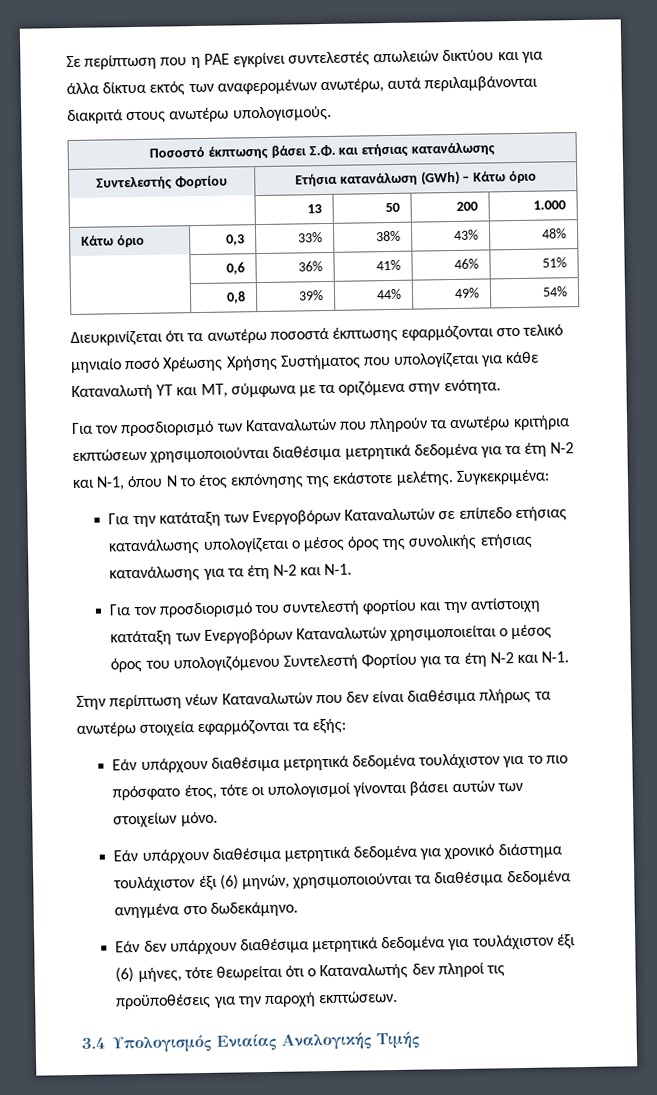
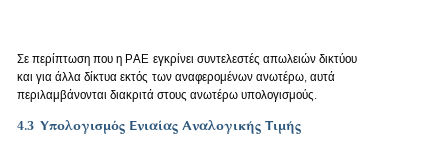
[149,142,495,160] [96,175,228,191] [295,170,537,187] [306,204,322,214] [384,202,400,213] [455,201,478,211] [532,200,566,210] [81,234,145,248] [225,234,245,246] [297,232,323,243] [375,230,401,242] [453,229,479,241] [541,228,567,239] [225,262,245,275] [297,261,323,272] [375,259,401,271] [453,258,479,270] [541,257,567,268] [225,291,246,304] [297,290,324,301] [375,288,402,300] [453,287,480,298] [541,286,568,297] [70,324,564,347] [71,351,540,374] [71,379,501,401] [72,415,570,437] [72,442,575,463] [72,469,550,491] [108,506,567,528] [108,533,533,555] [109,563,353,582] [109,597,541,618] [110,624,553,647] [110,651,570,673] [76,688,551,710] [76,718,346,737] [112,753,568,773] [112,780,523,801] [113,811,218,828] [113,843,562,864] [113,870,571,892] [114,901,298,919] [115,934,576,955] [115,962,506,983] [116,990,399,1010] [81,1037,105,1049] // Ποσοστό έκπτωσης βάσει Σ.Φ. και ετήσιας κατανάλωσης // Συντελεστής Φορτίου | Ετήσια κατανάλωση (GWh) – Κάτω όριο // | 13 | 50 | 200 | 1.000 // Κάτω όριο | 0,3 | 33% | 38% | 43% | 48% // | 0,6 | 36% | 41% | 46% | 51% // | 0,8 | 39% | 44% | 49% | 54% // Διευκρινίζεται ότι τα ανωτέρω ποσοστά έκπτωσης εφαρμόζονται στο τελικό μηνιαίο ποσό Χρέωσης Χρήσης Συστήματος που υπολογίζεται για κάθε Καταναλωτή ΥΤ και ΜΤ, σύμφωνα με τα οριζόμενα στην ενότητα. // Για τον προσδιορισμό των Καταναλωτών που πληρούν τα ανωτέρω κριτήρια εκπτώσεων χρησιμοποιούνται διαθέσιμα μετρητικά δεδομένα για τα έτη Ν-2 και Ν-1, όπου Ν το έτος εκπόνησης της εκάστοτε μελέτης. Συγκεκριμένα: // Για την κατάταξη των Ενεργοβόρων Καταναλωτών σε επίπεδο ετήσιας κατανάλωσης υπολογίζεται ο μέσος όρος της συνολικής ετήσιας κατανάλωσης για τα έτη Ν-2 και Ν-1. // Για τον προσδιορισμό του συντελεστή φορτίου και την αντίστοιχη κατάταξη των Ενεργοβόρων Καταναλωτών χρησιμοποιείται ο μέσος όρος του υπολογιζόμενου Συντελεστή Φορτίου για τα έτη Ν-2 και Ν-1. // Στην περίπτωση νέων Καταναλωτών που δεν είναι διαθέσιμα πλήρως τα ανωτέρω στοιχεία εφαρμόζονται τα εξής: // Εάν υπάρχουν διαθέσιμα μετρητικά δεδομένα τουλάχιστον για το πιο πρόσφατο έτος, τότε οι υπολογισμοί γίνονται βάσει αυτών των στοιχείων μόνο. // Εάν υπάρχουν διαθέσιμα μετρητικά δεδομένα για χρονικό διάστημα τουλάχιστον έξι (6) μηνών, χρησιμοποιούνται τα διαθέσιμα δεδομένα ανηγμένα στο δωδεκάμηνο. // Εάν δεν υπάρχουν διαθέσιμα μετρητικά δεδομένα για τουλάχιστον έξι (6) μήνες, τότε θεωρείται ότι ο Καταναλωτής δεν πληροί τις προϋποθέσεις για την παροχή εκπτώσεων. // 3.4 -> [17,121,34,130] // 4.3

